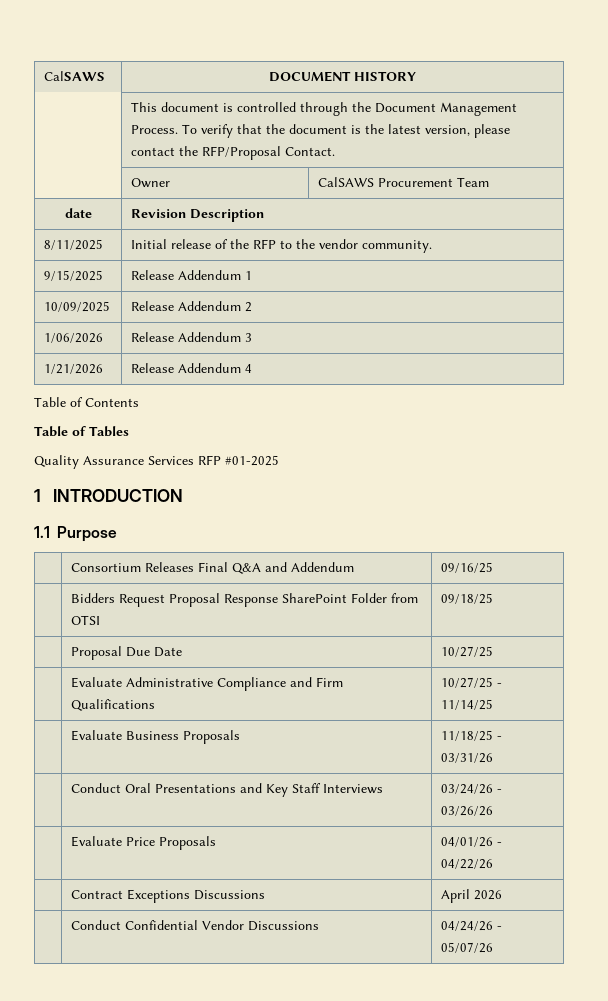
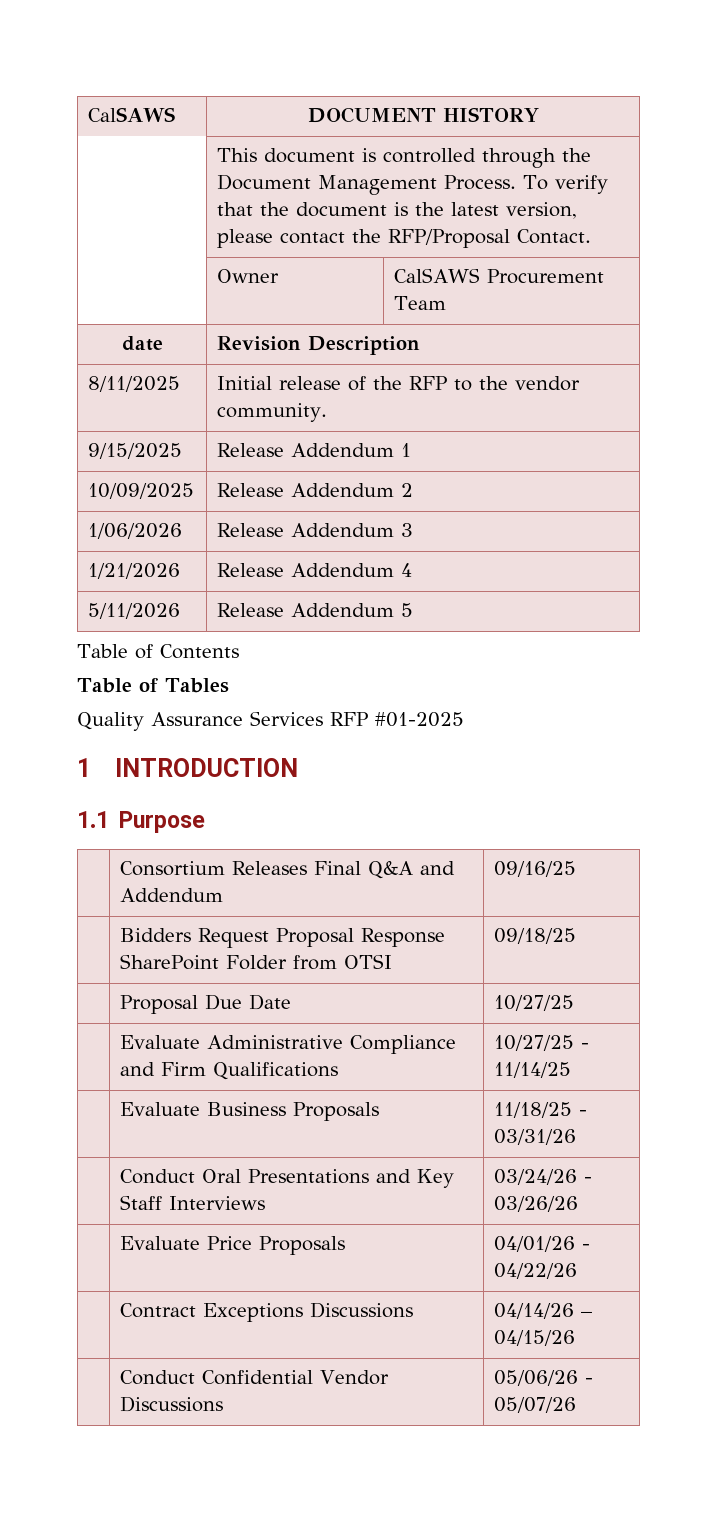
(253, 368) none -> [88,603,181,619] [217,603,414,617] // 5/11/2026 | Release Addendum 5
[441,889,503,903] April 2026 -> [494,1303,593,1319] [494,1330,576,1346] 04/14/26 – 04/15/26
[441,921,494,931] 04/24/26 -> [494,1370,579,1386] 05/06/26

